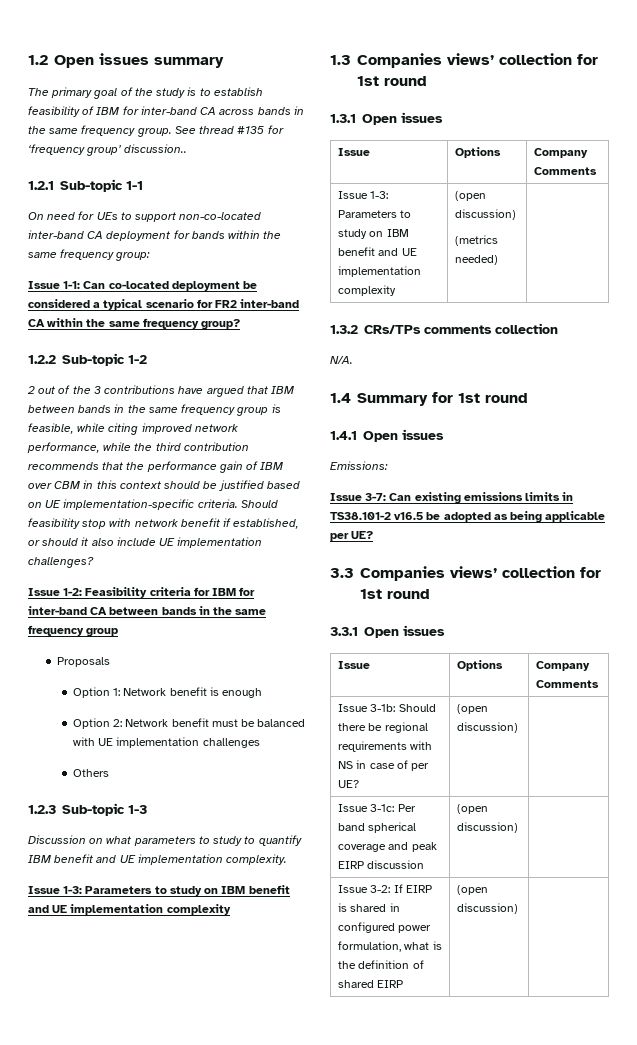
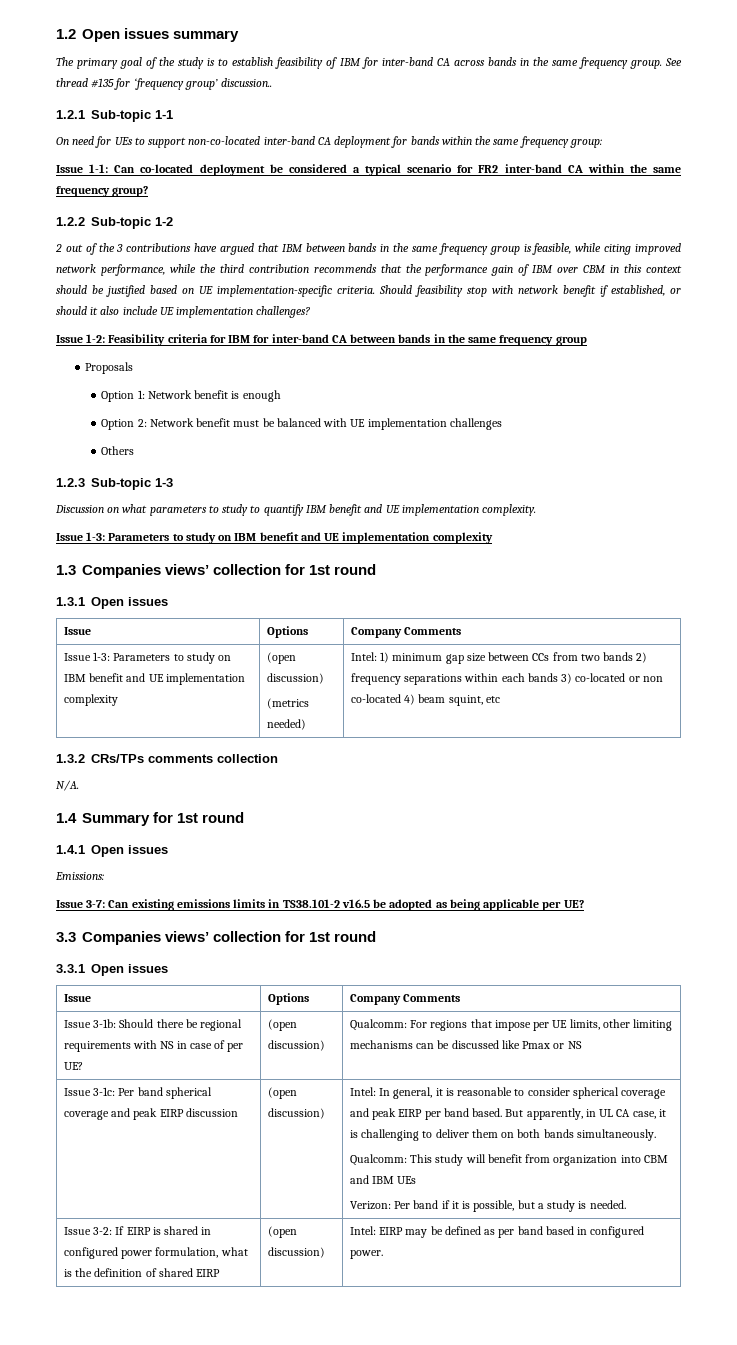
(499, 260) none -> [350,652,648,664] [350,673,663,685] [350,694,500,706] Intel: 1) minimum gap size between CCs from two bands 2) frequency separations within each bands 3) co-located or non co-located 4) beam squint, etc
(519, 727) none -> [349,1019,673,1031] [349,1040,582,1049] Qualcomm: For regions that impose per UE limits, other limiting mechanisms can be discussed like Pmax or NS
(519, 827) none -> [349,1087,667,1099] [349,1108,666,1120] [349,1129,656,1141] [349,1154,668,1166] [349,1175,417,1184] [349,1200,626,1212] Intel: In general, it is reasonable to consider spherical coverage and peak EIRP per band based. But apparently, in UL CA case, it is challenging to deliver them on both bands simultaneously. // Qualcomm: This study will benefit from organization into CBM and IBM UEs // Verizon: Per band if it is possible, but a study is needed.
(519, 908) none -> [349,1226,645,1238] [349,1250,383,1259] Intel: EIRP may be defined as per band based in configured power.

